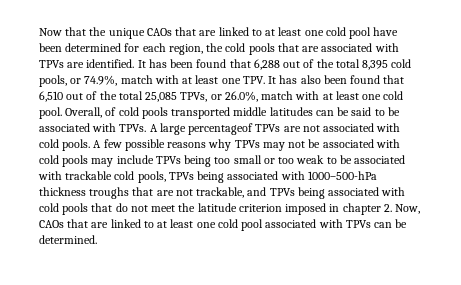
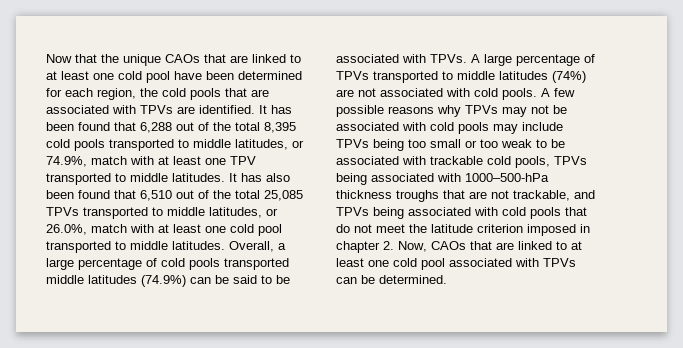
[39,75,67,87] pools, -> [74,139,288,151] pools transported to middle latitudes,
[242,76,265,84] TPV. -> [230,156,256,165] [46,173,225,185] TPV transported to middle latitudes.
[180,92,208,102] TPVs, -> [46,207,262,219] TPVs transported to middle latitudes,
[39,107,103,119] pool. Overall, -> [258,224,282,236] [46,241,286,253] [46,258,142,270] pool transported to middle latitudes. Overall, a large percentage
(313, 111) none -> [141,275,186,287] (74.9%)
[188,123,281,135] percentageof TPVs -> [516,54,595,66] [336,71,586,83] percentage of TPVs transported to middle latitudes (74%)

